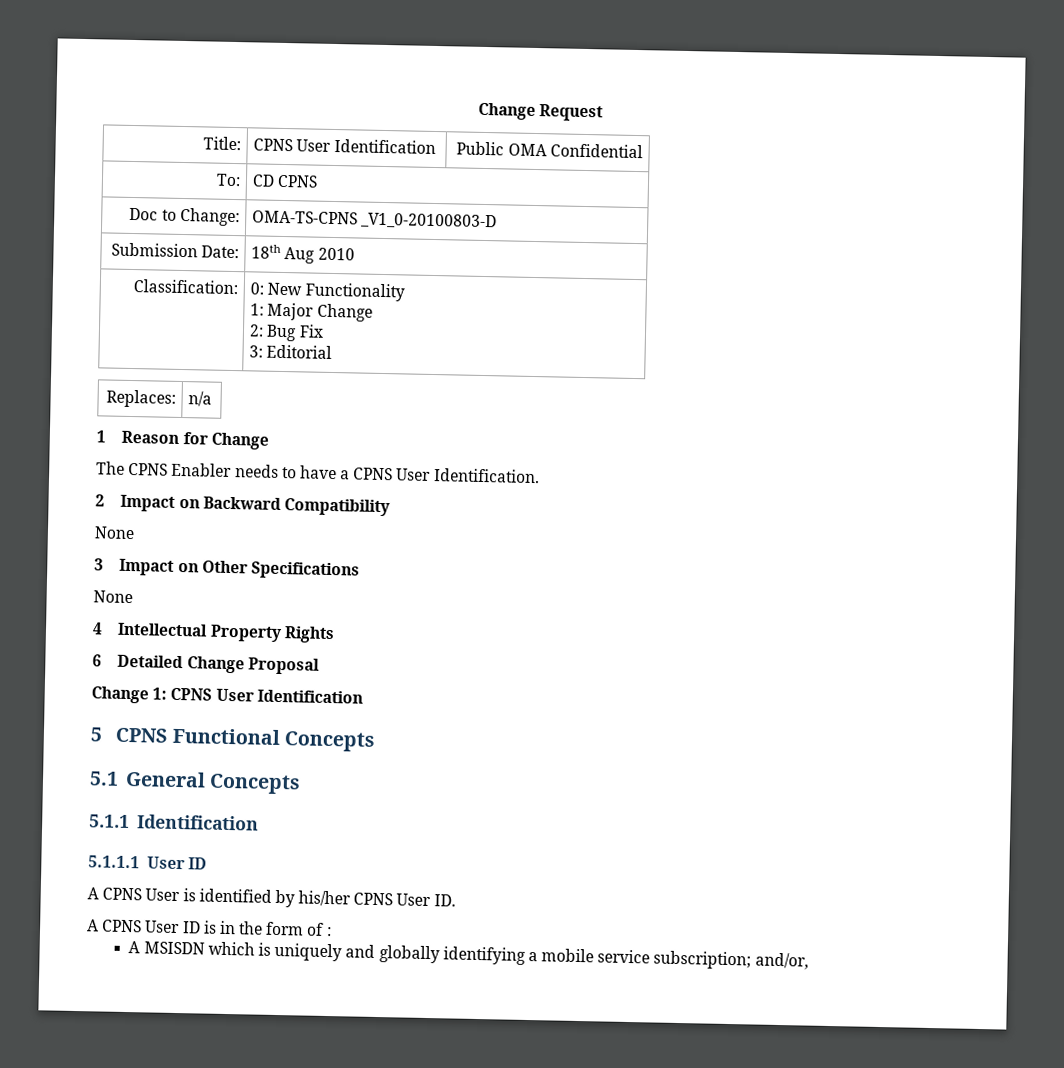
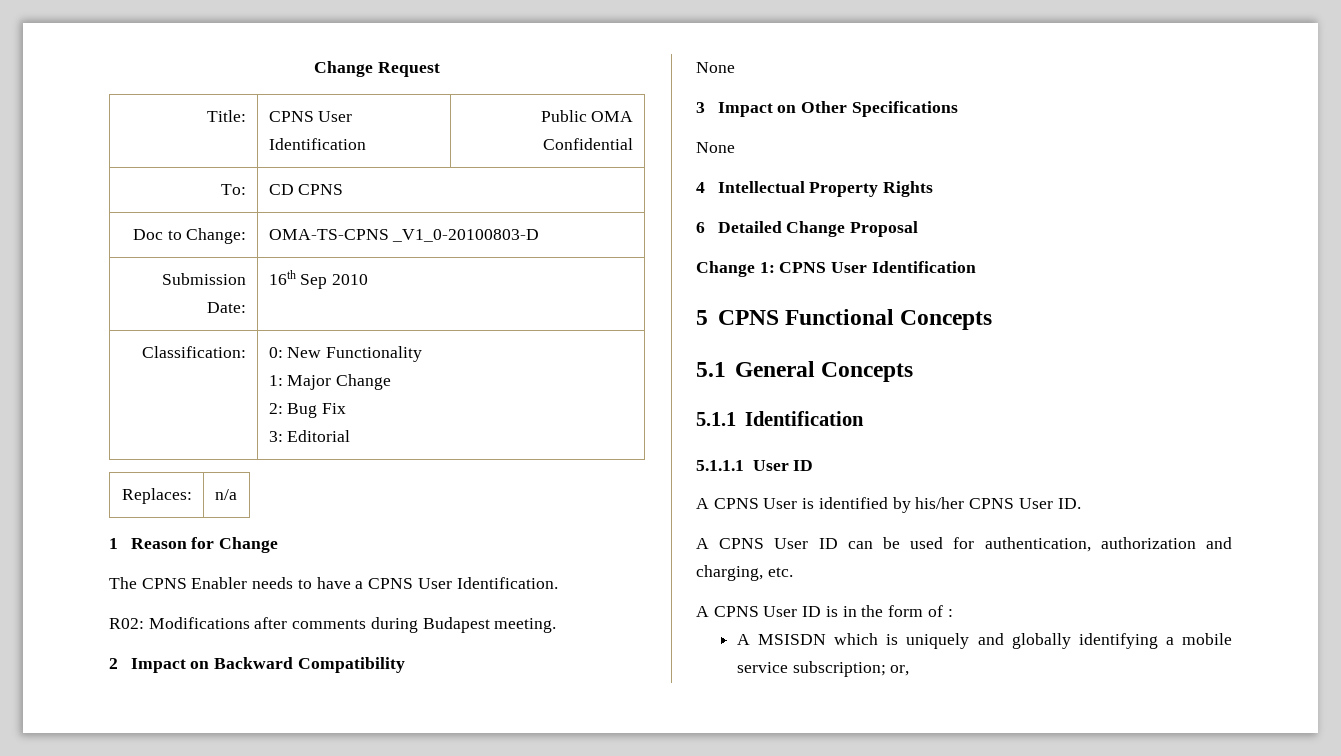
[251,244,316,264] 18th Aug -> [268,270,328,289] 16th Sep
(540, 476) none -> [109,617,557,633] // R02: Modifications after comments during Budapest meeting.
(456, 900) none -> [696,537,1232,552] [696,565,793,581] // A CPNS User ID can be used for authentication, authorization and charging, etc.
[754,952,809,970] and/or, -> [890,665,910,676] or,

